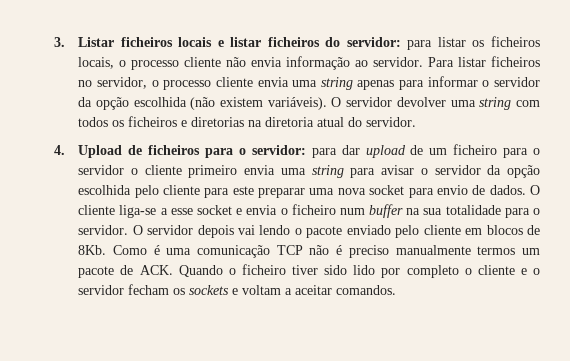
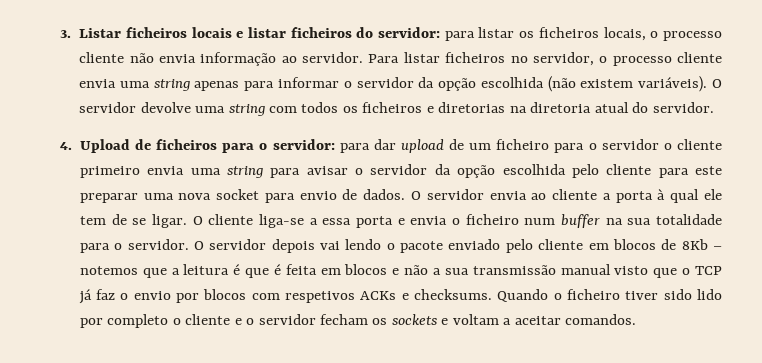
[396,97,446,107] devolver -> [140,102,191,113] devolve
(540, 190) none -> [426,189,722,203] [79,214,203,228] servidor envia ao cliente a porta à qual ele tem de se ligar. O
[170,205,233,215] esse socket -> [322,216,393,228] essa porta
[78,245,540,258] [78,265,173,278] 8Kb. Como é uma comunicação TCP não é preciso manualmente termos um pacote de ACK. -> [681,239,722,250] [79,264,722,278] [78,289,493,304] 8Kb – notemos que a leitura é que é feita em blocos e não a sua transmissão manual visto que o TCP já faz o envio por blocos com respetivos ACKs e checksums.

